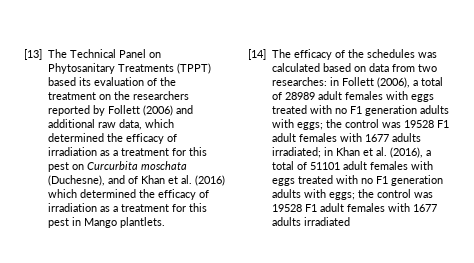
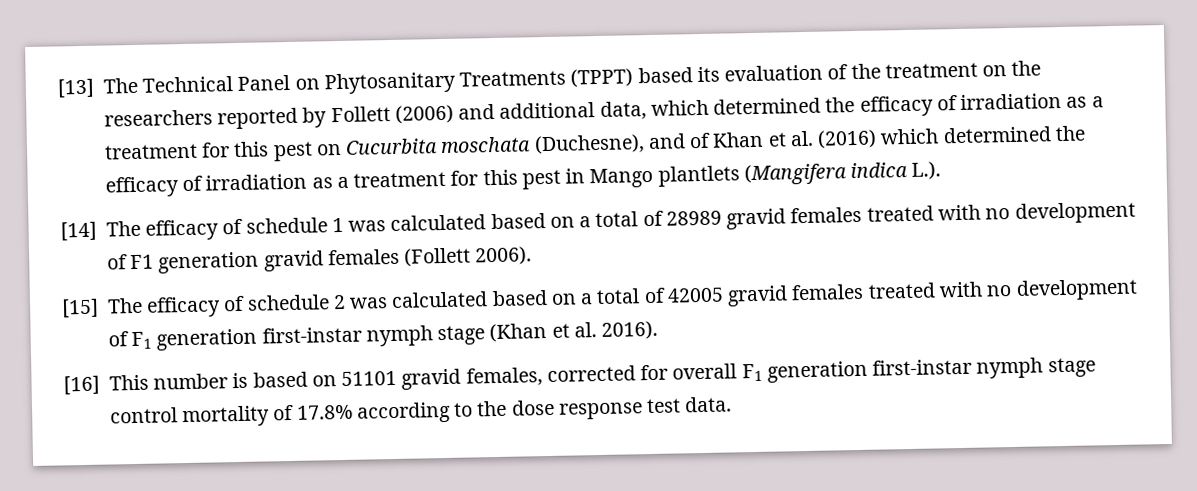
[97,122,116,128] raw -> (596, 110) none
[86,161,138,170] Curcurbita -> [345,138,439,155] Cucurbita
[119,217,165,228] plantlets. -> [657,161,942,187] plantlets (Mangifera indica L.).
[347,49,437,58] [271,63,437,72] [271,77,443,88] [271,91,434,102] [271,105,449,116] [271,119,449,130] [271,133,421,142] [271,147,431,158] [271,161,433,170] [271,175,443,186] [271,189,433,200] [271,203,437,212] [271,217,350,226] the schedules was calculated based on data from two researches: in Follett (2006), a total of 28989 adult females with eggs treated with no F1 generation adults with eggs; the control was 19528 F1 adult females with 1677 adults irradiated; in Khan et al. (2016), a total of 51101 adult females with eggs treated with no F1 generation adults with eggs; the control was 19528 F1 adult females with 1677 adults irradiated -> [245,201,1136,234] [106,246,533,274] [61,278,1138,319] [107,320,659,351] [63,357,1096,396] [109,396,733,428] schedule 1 was calculated based on a total of 28989 gravid females treated with no development of F1 generation gravid females (Follett 2006). // [15] The efficacy of schedule 2 was calculated based on a total of 42005 gravid females treated with no development of F1 generation first-instar nymph stage (Khan et al. 2016). // [16] This number is based on 51101 gravid females, corrected for overall F1 generation first-instar nymph stage control mortality of 17.8% according to the dose response test data.

